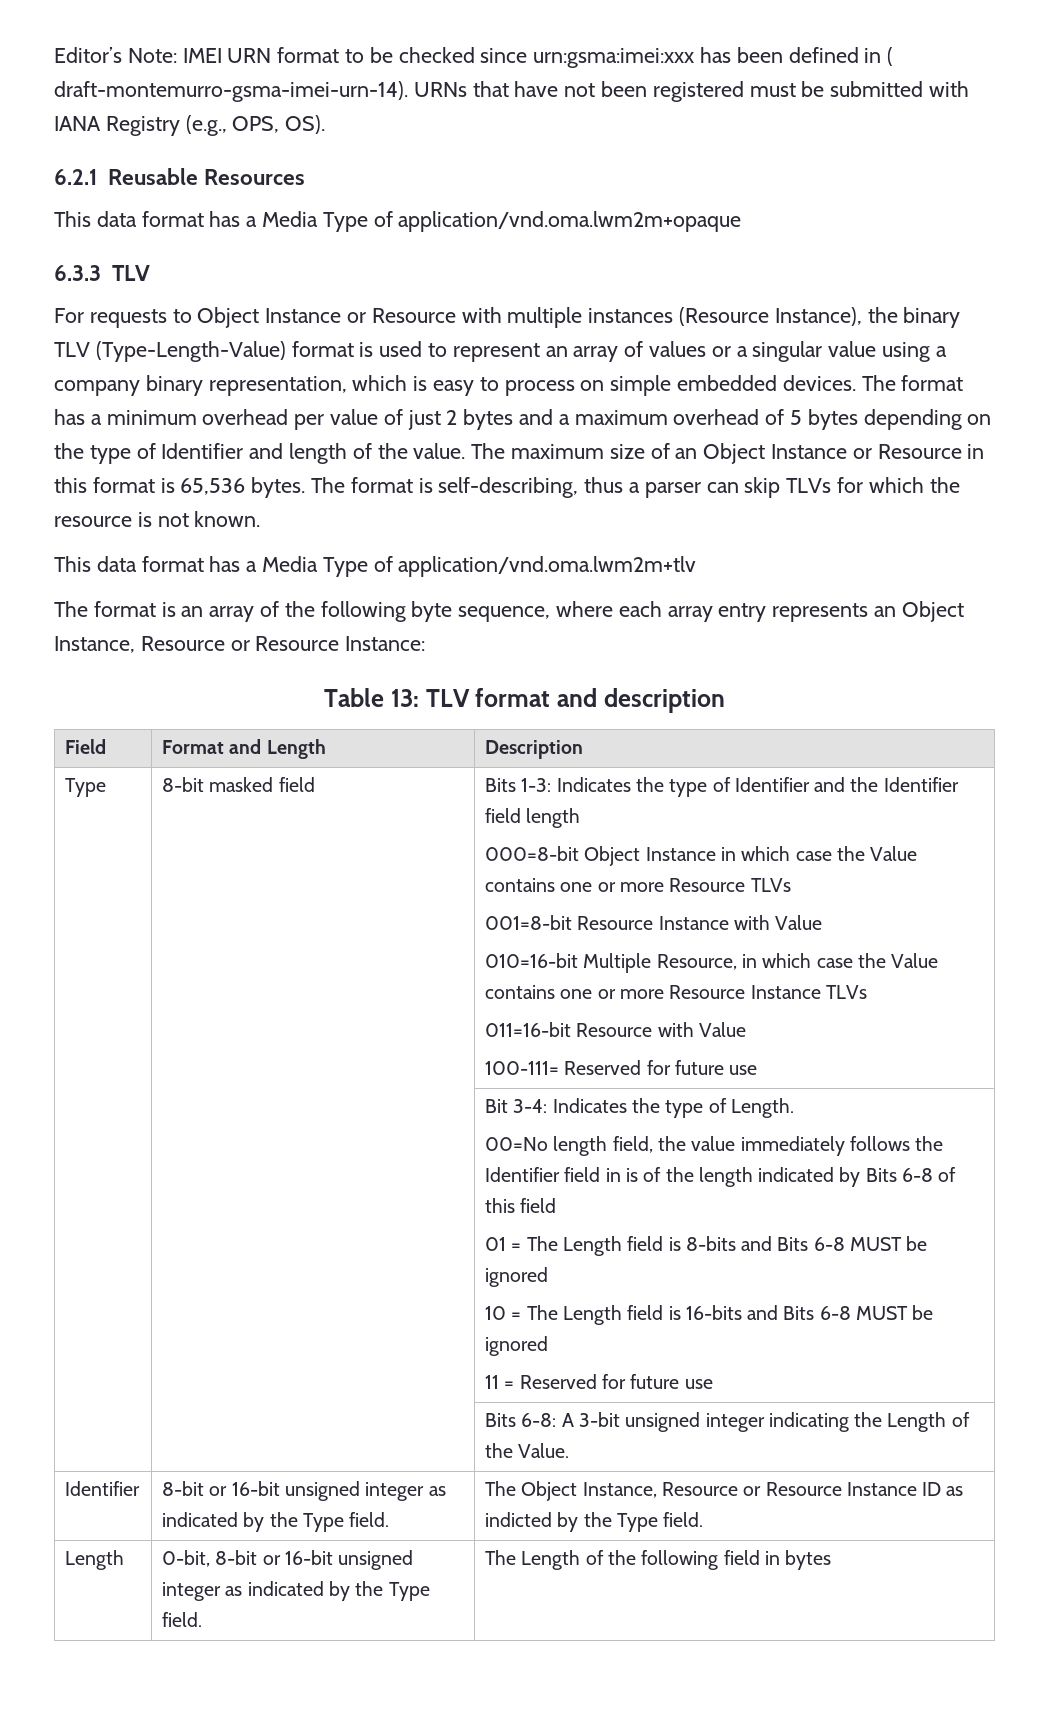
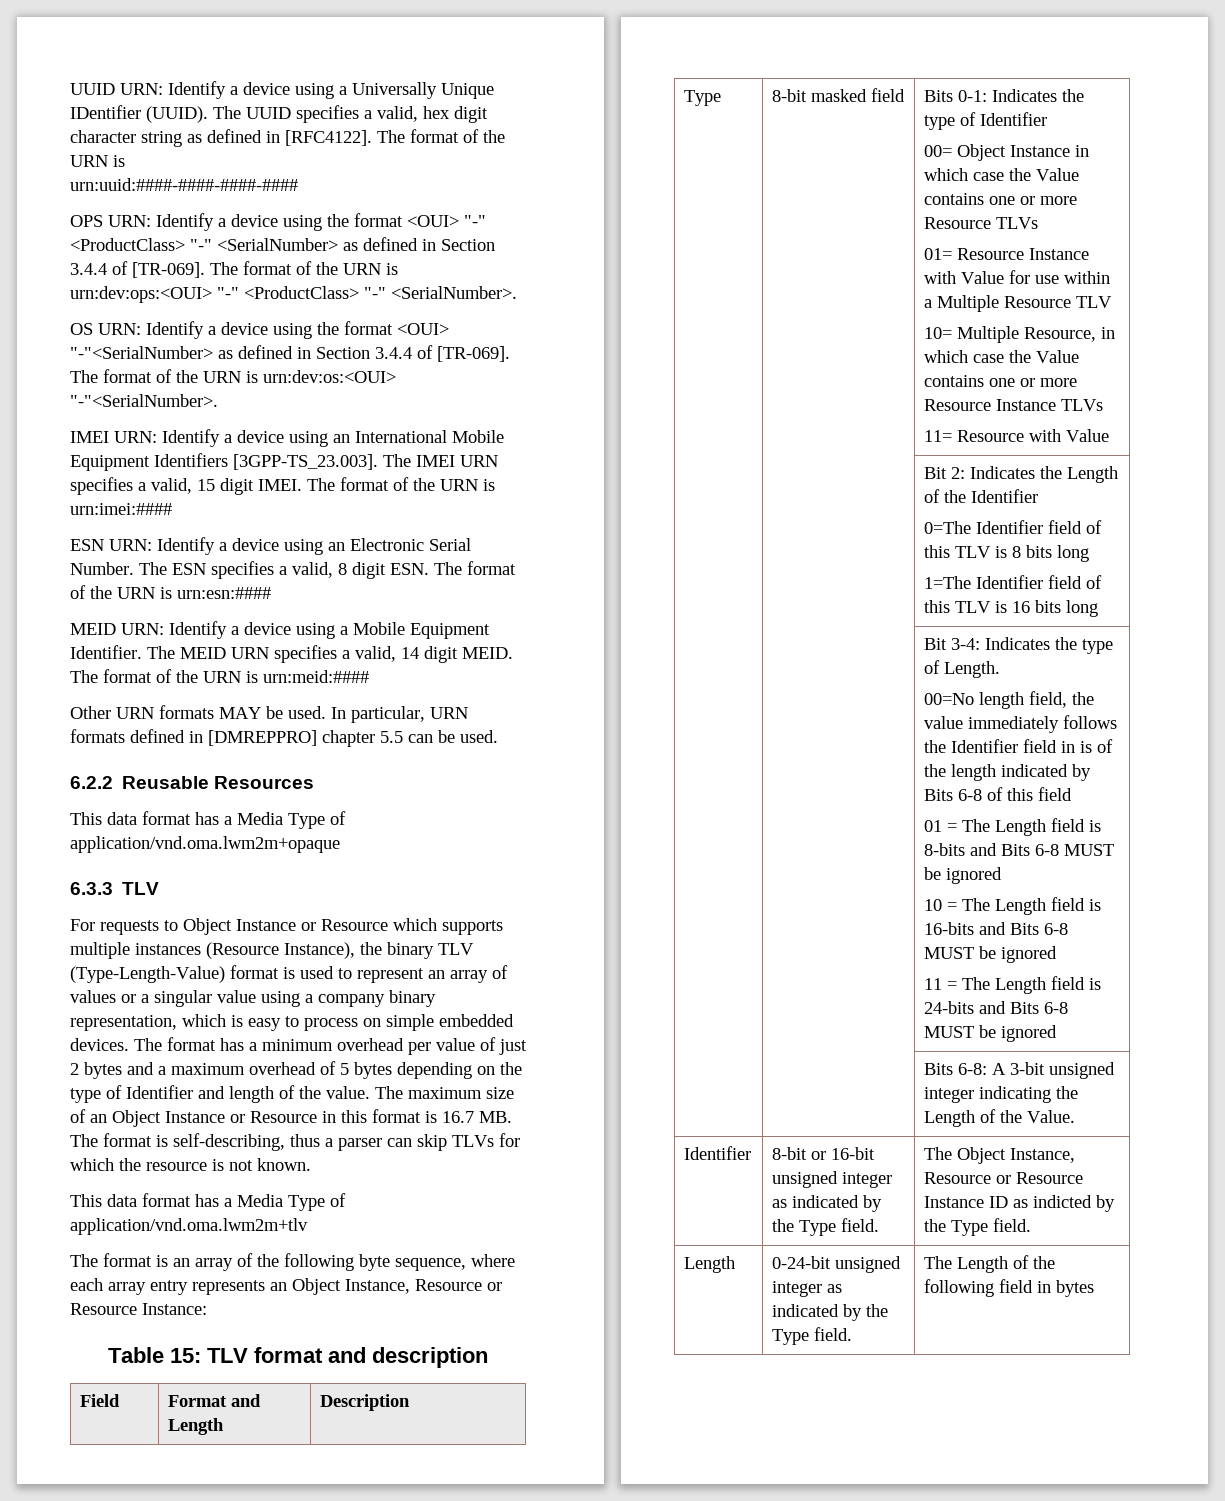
[54,47,894,68] [54,81,970,102] [54,115,326,136] [54,169,97,185] Editor’s Note: IMEI URN format to be checked since urn:gsma:imei:xxx has been defined in ( draft-montemurro-gsma-imei-urn-14). URNs that have not been registered must be submitted with IANA Registry (e.g., OPS, OS). // 6.2.1 -> [70,81,494,99] [70,105,488,123] [70,129,505,147] [70,155,125,167] [70,178,298,191] [70,213,486,231] [70,237,495,251] [70,261,398,278] [70,286,517,303] [70,321,449,339] [70,345,510,362] [70,369,396,383] [70,394,218,407] [70,429,504,447] [70,453,498,471] [70,477,495,495] [70,503,172,515] [70,537,471,555] [70,561,516,579] [70,585,271,599] [70,621,490,639] [70,645,513,663] [70,669,369,683] [70,705,468,723] [70,729,498,747] [70,776,113,789] UUID URN: Identify a device using a Universally Unique IDentifier (UUID). The UUID specifies a valid, hex digit character string as defined in [RFC4122]. The format of the URN is // urn:uuid:####-####-####-#### // OPS URN: Identify a device using the format <OUI> "-" <ProductClass> "-" <SerialNumber> as defined in Section 3.4.4 of [TR-069]. The format of the URN is urn:dev:ops:<OUI> "-" <ProductClass> "-" <SerialNumber>. // OS URN: Identify a device using the format <OUI> "-"<SerialNumber> as defined in Section 3.4.4 of [TR-069]. The format of the URN is urn:dev:os:<OUI> "-"<SerialNumber>. // IMEI URN: Identify a device using an International Mobile Equipment Identifiers [3GPP-TS_23.003]. The IMEI URN specifies a valid, 15 digit IMEI. The format of the URN is urn:imei:#### // ESN URN: Identify a device using an Electronic Serial Number. The ESN specifies a valid, 8 digit ESN. The format of the URN is urn:esn:#### // MEID URN: Identify a device using a Mobile Equipment Identifier. The MEID URN specifies a valid, 14 digit MEID. The format of the URN is urn:meid:#### // Other URN formats MAY be used. In particular, URN formats defined in [DMREPPRO] chapter 5.5 can be used. // 6.2.2
[461,307,502,323] with -> [393,918,503,935] which supports
[180,477,306,498] 65,536 bytes. -> [442,1111,512,1123] 16.7 MB.
[390,689,419,707] 13: -> [170,1348,201,1363] 15:
[521,778,552,792] 1-3: -> [958,90,988,102] 0-1:
[814,777,959,792] [485,808,581,828] [485,846,580,861] and the Identifier field length // 000=8-bit -> [924,145,953,157] // 00=
[485,915,573,930] 001=8-bit -> [924,248,953,260] 01=
[485,953,579,968] // 010=16-bit -> [1009,270,1111,284] [924,295,1113,312] [924,327,953,339] for use within a Multiple Resource TLV // 10=
[485,1022,572,1037] 011=16-bit -> [924,430,953,442] 11=
[485,1060,758,1075] // 100-111= Reserved for future use -> [924,466,1119,483] [924,489,1039,503] [924,520,1103,534] [924,545,1090,562] [924,575,1103,589] [924,600,1099,617] // | | Bit 2: Indicates the Length of the Identifier // 0=The Identifier field of this TLV is 8 bits long // 1=The Identifier field of this TLV is 16 bits long
[519,1374,713,1389] Reserved for future use -> [962,976,1102,994] [924,1001,1069,1014] [924,1025,1058,1042] The Length field is 24-bits and Bits 6-8 MUST be ignored
[162,1550,333,1567] 0-bit, 8-bit or 16-bit -> [772,1256,832,1269] 0-24-bit

